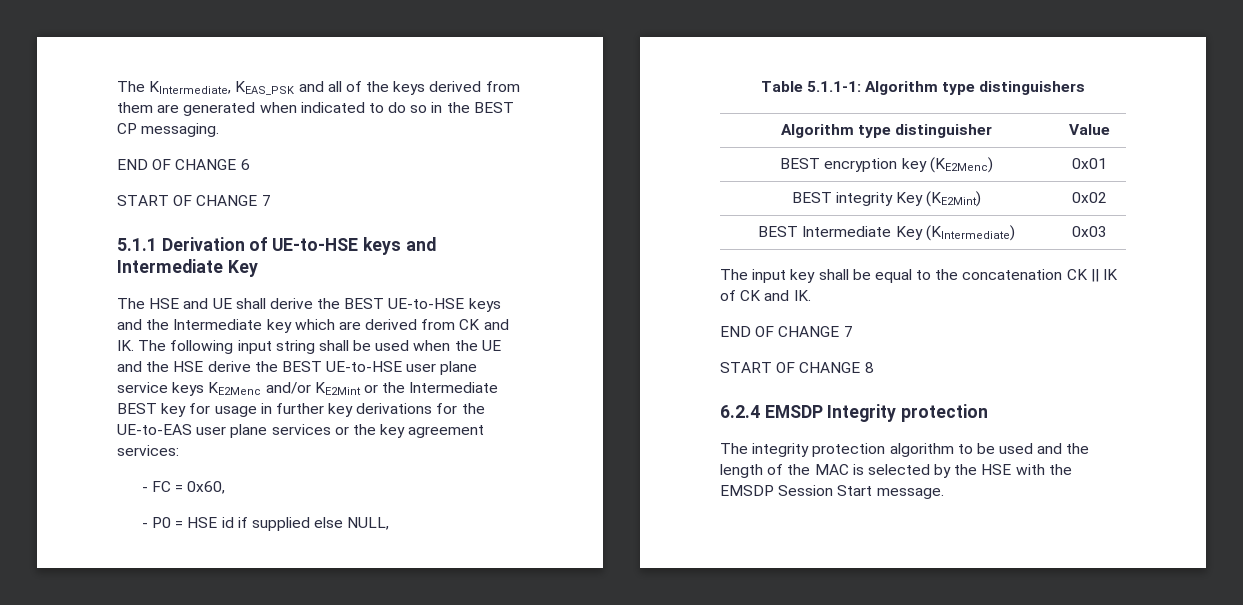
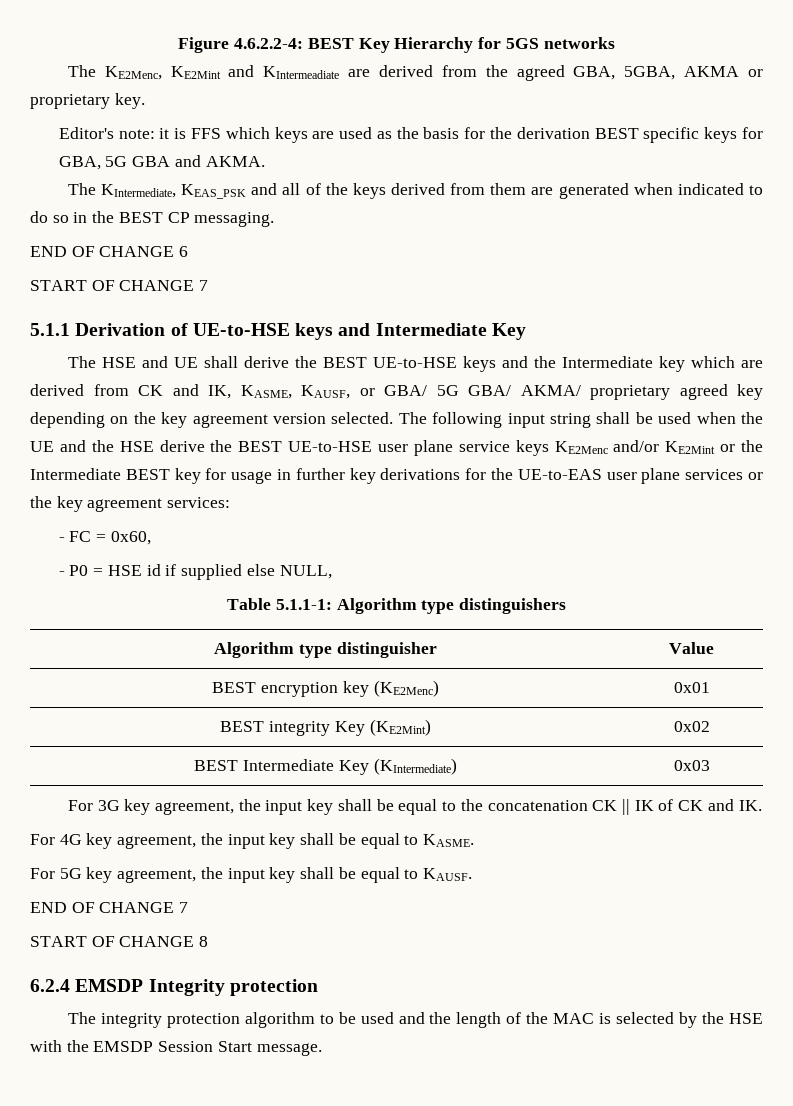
(117, 86) none -> [178,37,615,53] [67,65,764,81] [30,93,145,109] [58,127,763,143] [58,155,265,170] Figure 4.6.2.2-4: BEST Key Hierarchy for 5GS networks // The KE2Menc, KE2Mint and KIntermeadiate are derived from the agreed GBA, 5GBA, AKMA or proprietary key. // Editor's note: it is FFS which keys are used as the basis for the derivation BEST specific keys for GBA, 5G GBA and AKMA. //
[117,340,134,351] IK. -> [208,384,763,400] [30,412,394,428] IK, KASME, KAUSF, or GBA/ 5G GBA/ AKMA/ proprietary agreed key depending on the key agreement version selected.
[720,269,748,280] The -> [67,799,261,815] For 3G key agreement, the
(811, 295) none -> [30,833,474,849] [30,867,472,883] // For 4G key agreement, the input key shall be equal to KASME. // For 5G key agreement, the input key shall be equal to KAUSF.

